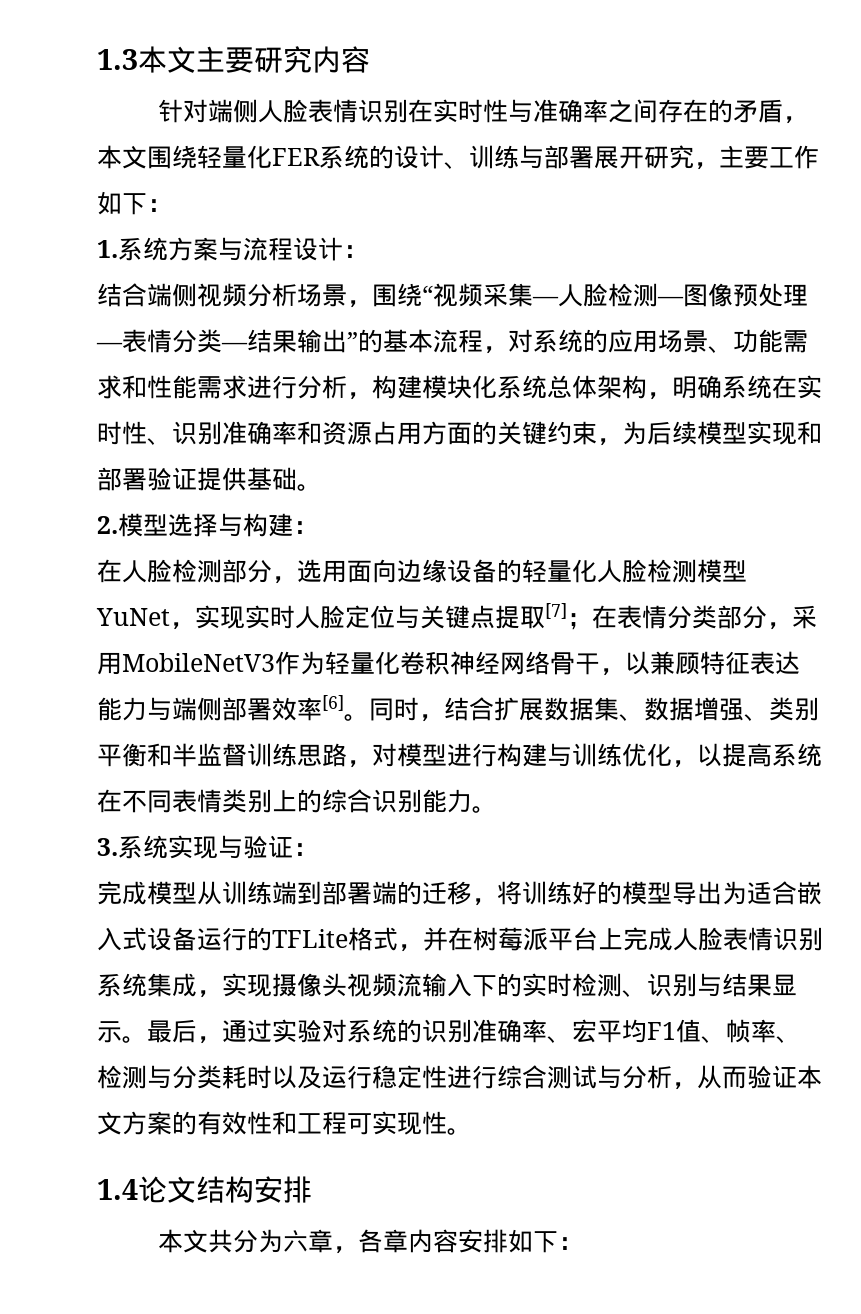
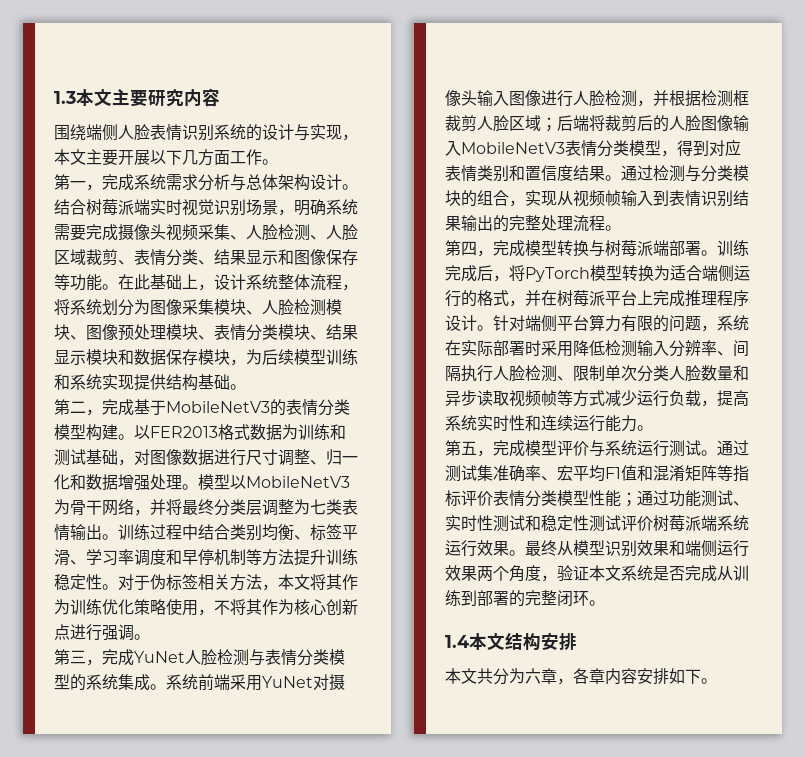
[158,99,209,123] 针对 -> [54,124,86,141] 围绕
[408,99,809,124] [97,145,819,170] [97,191,172,215] [97,237,368,261] [97,283,433,308] 在实时性与准确率之间存在的矛盾，本文围绕轻量化FER系统的设计、训练与部署展开研究，主要工作如下： // 1.系统方案与流程设计： // 结合端侧视频分析场景，围绕“ -> [214,124,358,141] [54,149,278,166] [54,174,358,191] [54,199,358,216] [54,224,166,241] 系统的设计与实现，本文主要开展以下几方面工作。 // 第一，完成系统需求分析与总体架构设计。结合树莓派端实时视觉识别场景，明确系统需要完成摄像头
[532,283,684,307] —人脸检测— -> [230,224,358,241] [54,249,358,266] [54,274,358,291] [54,299,342,316] [54,324,86,340] 、人脸检测、人脸区域裁剪、表情分类、结果显示和图像保存等功能。在此基础上，设计系统整体流程，将系统划分为图像采集模块、人脸检测模块、
[96,329,808,354] [97,375,822,400] [97,421,822,446] [97,467,322,491] [97,513,318,537] [97,559,747,584] [96,603,817,630] [97,651,800,676] [97,695,344,721] [344,697,819,722] [97,743,822,768] [97,789,497,813] [97,835,318,859] [97,881,822,906] [97,927,348,951] —表情分类—结果输出”的基本流程，对系统的应用场景、功能需求和性能需求进行分析，构建模块化系统总体架构，明确系统在实时性、识别准确率和资源占用方面的关键约束，为后续模型实现和部署验证提供基础。 // 2.模型选择与构建： // 在人脸检测部分，选用面向边缘设备的轻量化人脸检测模型YuNet，实现实时人脸定位与关键点提取[7]；在表情分类部分，采用MobileNetV3作为轻量化卷积神经网络骨干，以兼顾特征表达能力与端侧部署效率[6]。同时，结合扩展数据集、数据增强、类别平衡和半监督训练思路，对模型进行构建与训练优化，以提高系统在不同表情类别上的综合识别能力。 // 3.系统实现与验证： // 完成模型从训练端到部署端的迁移，将训练好的模型导出为适合嵌入式设备运行的TFLite -> [166,324,358,341] [54,349,358,366] [54,374,246,391] [54,399,350,416] [54,424,346,441] [54,449,358,466] [54,474,350,491] [54,498,358,516] [54,524,358,541] [54,549,358,566] [54,574,358,591] [54,599,358,616] [54,624,150,641] [54,649,345,666] [54,674,345,691] [445,90,749,107] [445,115,749,132] [445,139,741,157] [445,165,749,182] [445,190,749,207] [445,215,621,232] [445,240,749,257] [445,265,750,282] [445,290,477,307] 模块、表情分类模块、结果显示模块和数据保存模块，为后续模型训练和系统实现提供结构基础。 // 第二，完成基于MobileNetV3的表情分类模型构建。以FER2013格式数据为训练和测试基础，对图像数据进行尺寸调整、归一化和数据增强处理。模型以MobileNetV3为骨干网络，并将最终分类层调整为七类表情输出。训练过程中结合类别均衡、标签平滑、学习率调度和早停机制等方法提升训练稳定性。对于伪标签相关方法，本文将其作为训练优化策略使用，不将其作为核心创新点进行强调。 // 第三，完成YuNet人脸检测与表情分类模型的系统集成。系统前端采用YuNet对摄像头输入图像进行人脸检测，并根据检测框裁剪人脸区域；后端将裁剪后的人脸图像输入MobileNetV3表情分类模型，得到对应表情类别和置信度结果。通过检测与分类模块的组合，实现从视频帧输入到表情识别结果输出的完整处理流程。 // 第四，完成模型转换与树莓派端部署。训练完成后，将PyTorch模型转换为适合端侧运行的
[673,927,823,951] [97,973,797,998] [97,1019,472,1044] 人脸表情识别系统集成，实现摄像头视频流输入下的实时检测、识别与结果显示。最后，通过实验对系统的识别 -> [685,290,749,307] [445,314,749,332] [445,340,749,357] [445,365,749,382] [445,390,749,407] [445,415,653,432] [445,440,749,457] [445,465,493,482] 推理程序设计。针对端侧平台算力有限的问题，系统在实际部署时采用降低检测输入分辨率、间隔执行人脸检测、限制单次分类人脸数量和异步读取视频帧等方式减少运行负载，提高系统实时性和连续运行能力。 // 第五，完成模型评价与系统运行测试。通过测试集
[701,1019,801,1043] [97,1065,822,1090] [97,1111,447,1135] 、帧率、检测与分类耗时以及运行稳定性进行综合测试与分析，从而验证本文方案的有效性和工程可实现性 -> [637,465,749,482] [445,490,749,507] [445,515,749,532] [445,540,749,557] [445,565,749,582] [445,590,589,607] 和混淆矩阵等指标评价表情分类模型性能；通过功能测试、实时性测试和稳定性测试评价树莓派端系统运行效果。最终从模型识别效果和端侧运行效果两个角度，验证本文系统是否完成从训练到部署的完整闭环
[138,1176,167,1203] 论 -> [469,633,487,650] 本
[558,1237,584,1250] ： -> [701,678,717,684] 。

